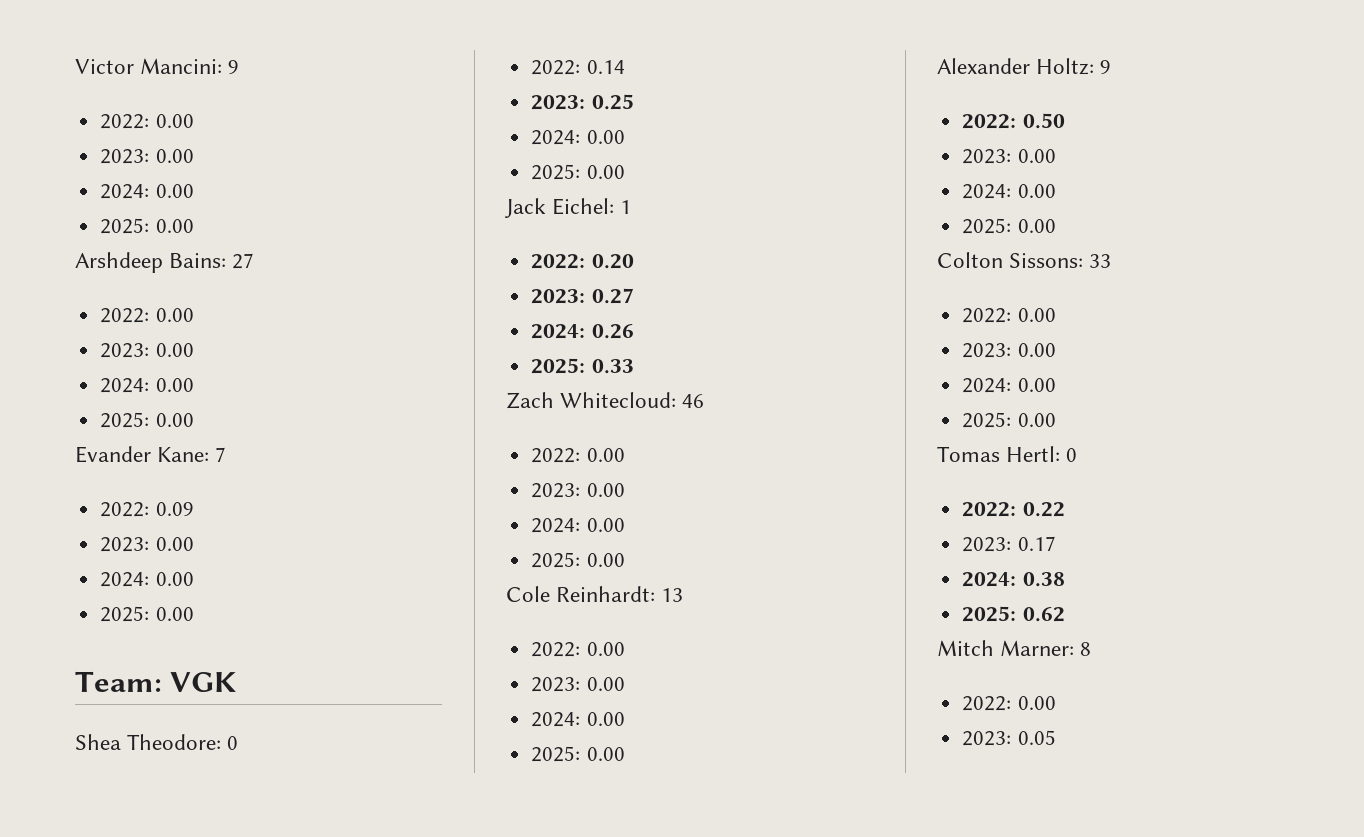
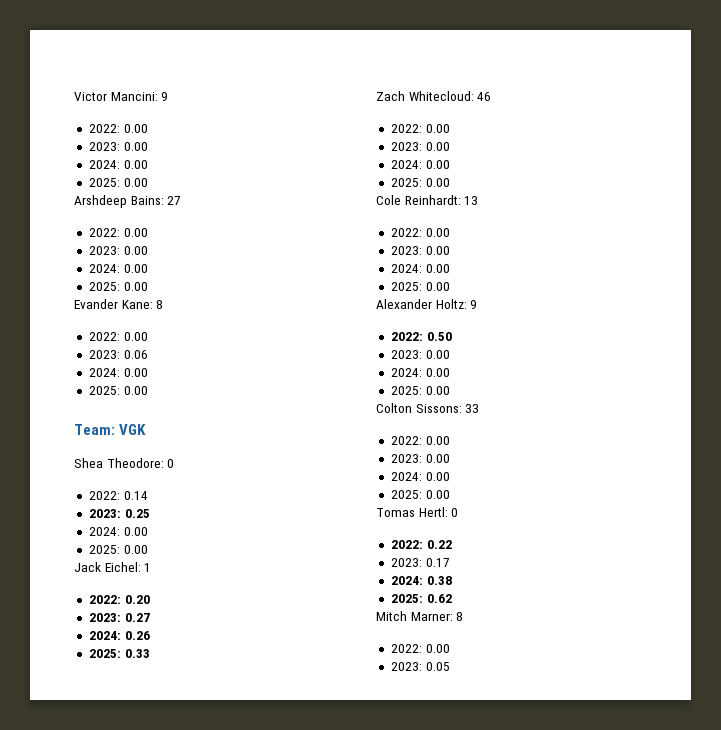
[215,447,227,462] [100,502,194,517] [100,537,194,552] 7 // 2022: 0.09 // 2023: 0.00 -> [156,300,164,309] [88,332,148,341] [88,350,148,359] 8 // 2022: 0.00 // 2023: 0.06

